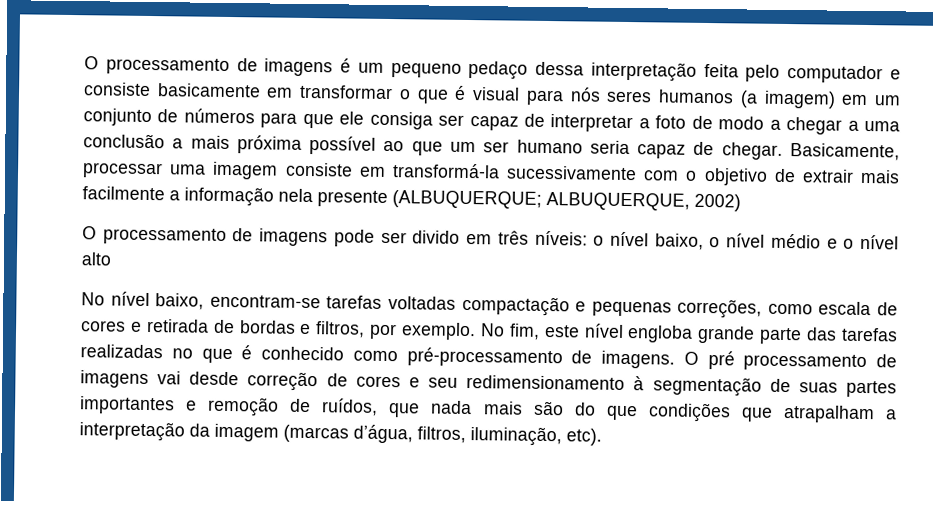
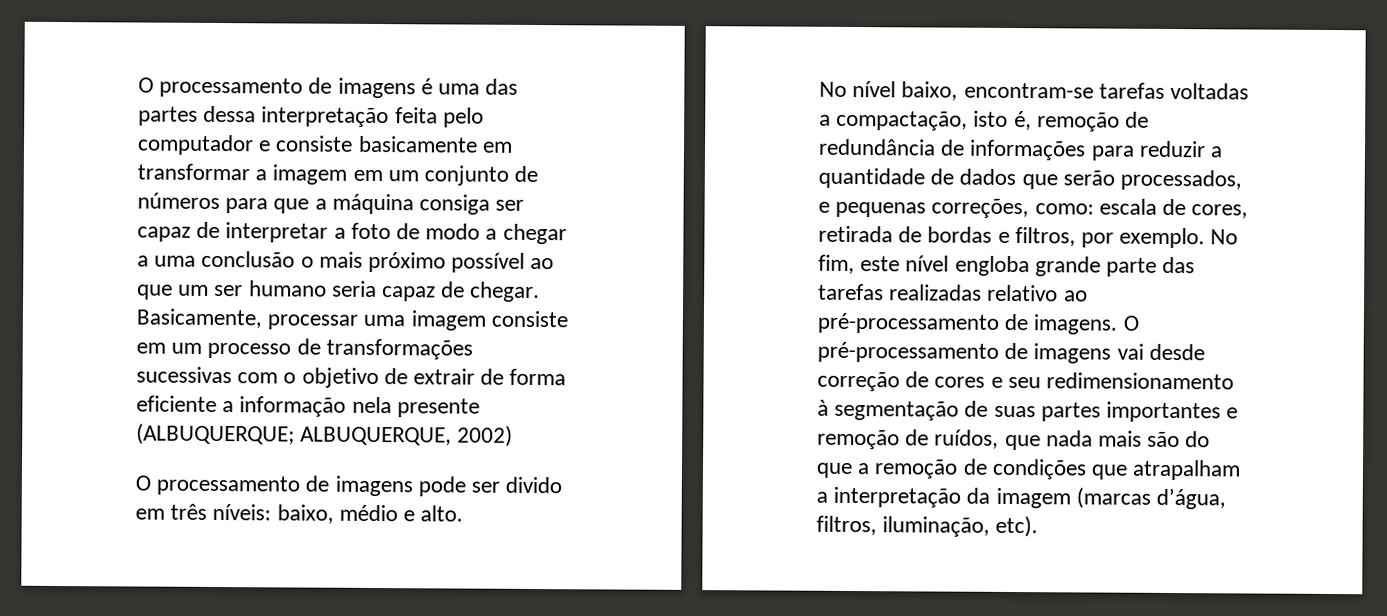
[357,61,529,80] um pequeno pedaço -> [438,78,519,95] [138,106,198,126] uma das partes
[398,85,836,109] o que é visual para nós seres humanos (a imagem) -> [255,164,348,185] a imagem
[339,111,365,125] ele -> [314,193,414,215] a máquina
[172,135,302,154] a mais próxima -> [300,251,447,273] o mais próximo
[391,163,637,181] transformá-la sucessivamente -> [171,338,473,360] [136,366,232,384] um processo de transformações sucessivas
[859,169,900,184] [82,186,165,201] mais facilmente -> [480,368,567,386] [136,395,217,413] de forma eficiente
[593,231,899,250] [81,252,112,266] o nível baixo, o nível médio e o nível alto -> [276,504,464,524] baixo, médio e alto.
[461,295,570,317] compactação -> [819,110,1150,132] [818,138,1224,161] [818,167,1243,191] a compactação, isto é, remoção de redundância de informações para reduzir a quantidade de dados que serão processados,
[767,303,813,315] como -> [1034,203,1094,215] como:
[81,320,142,332] cores e -> [1191,204,1249,219] cores,
[171,345,398,364] no que é conhecido como -> [987,284,1088,302] relativo ao
[707,351,868,372] pré processamento -> [817,341,999,363] pré-processamento
(638, 413) none -> [857,458,988,479] a remoção de

